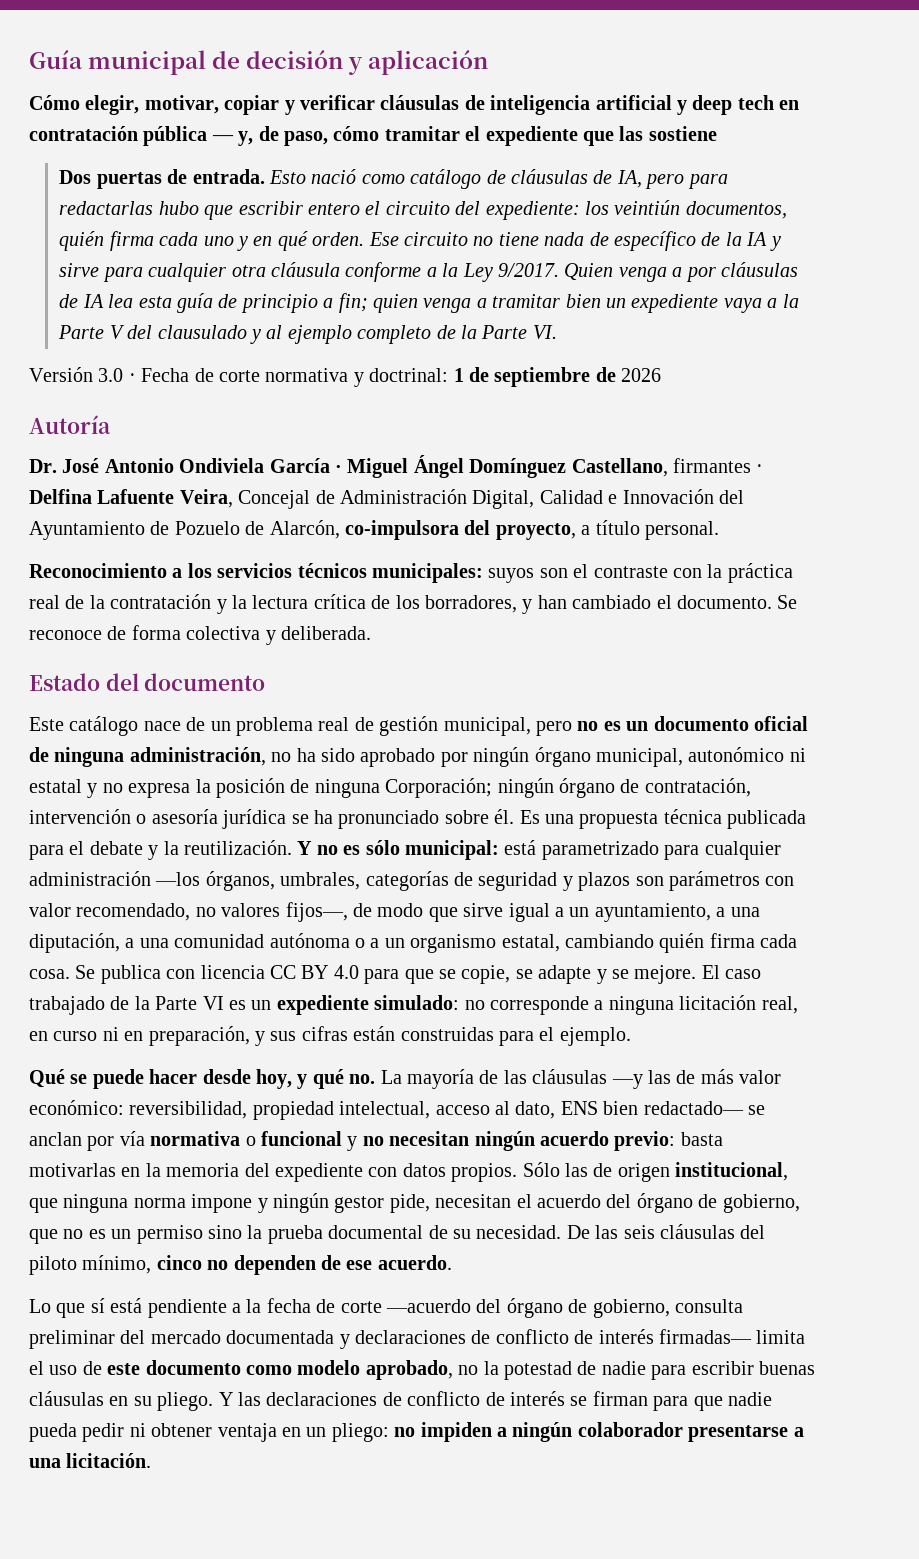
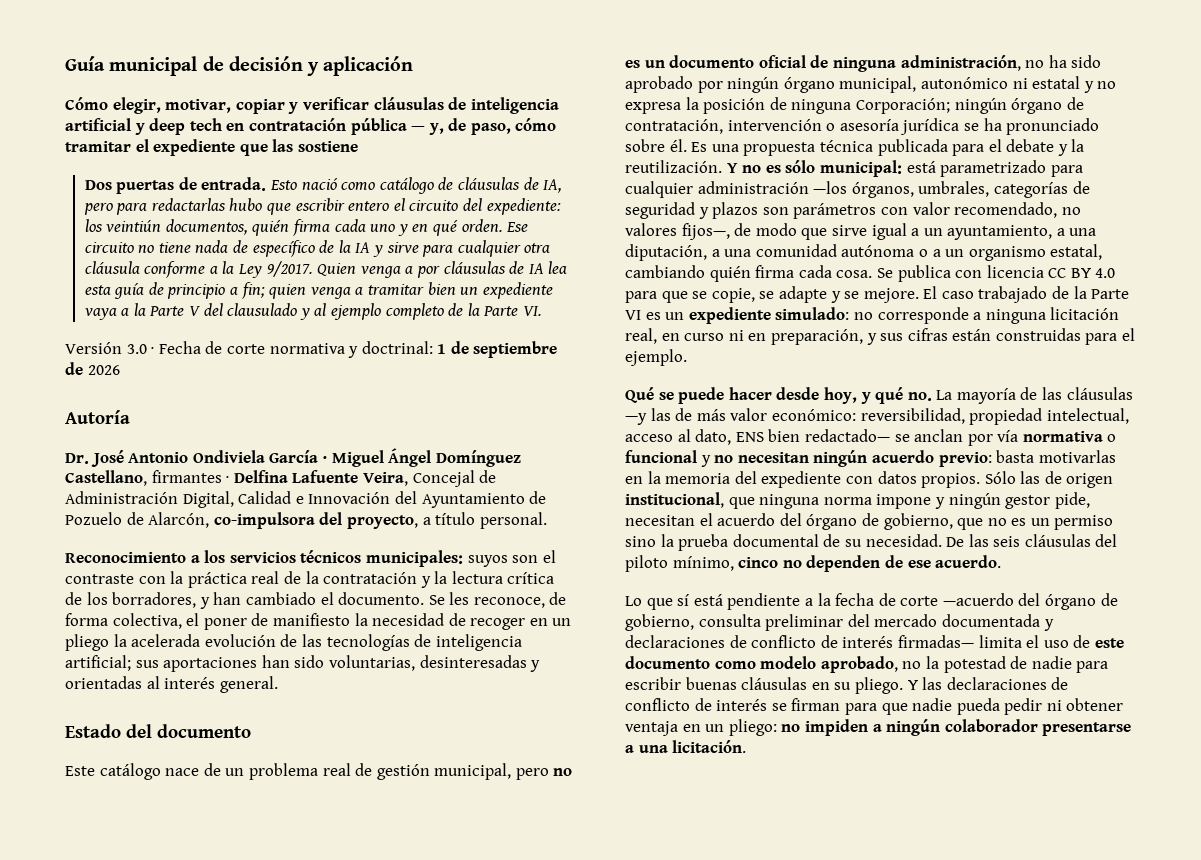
[29,625,371,645] reconoce de forma colectiva y deliberada. -> [449,592,567,608] [65,613,572,630] [65,634,522,651] [65,655,541,672] [65,676,278,693] les reconoce, de forma colectiva, el poner de manifiesto la necesidad de recoger en un pliego la acelerada evolución de las tecnologías de inteligencia artificial; sus aportaciones han sido voluntarias, desinteresadas y orientadas al interés general.

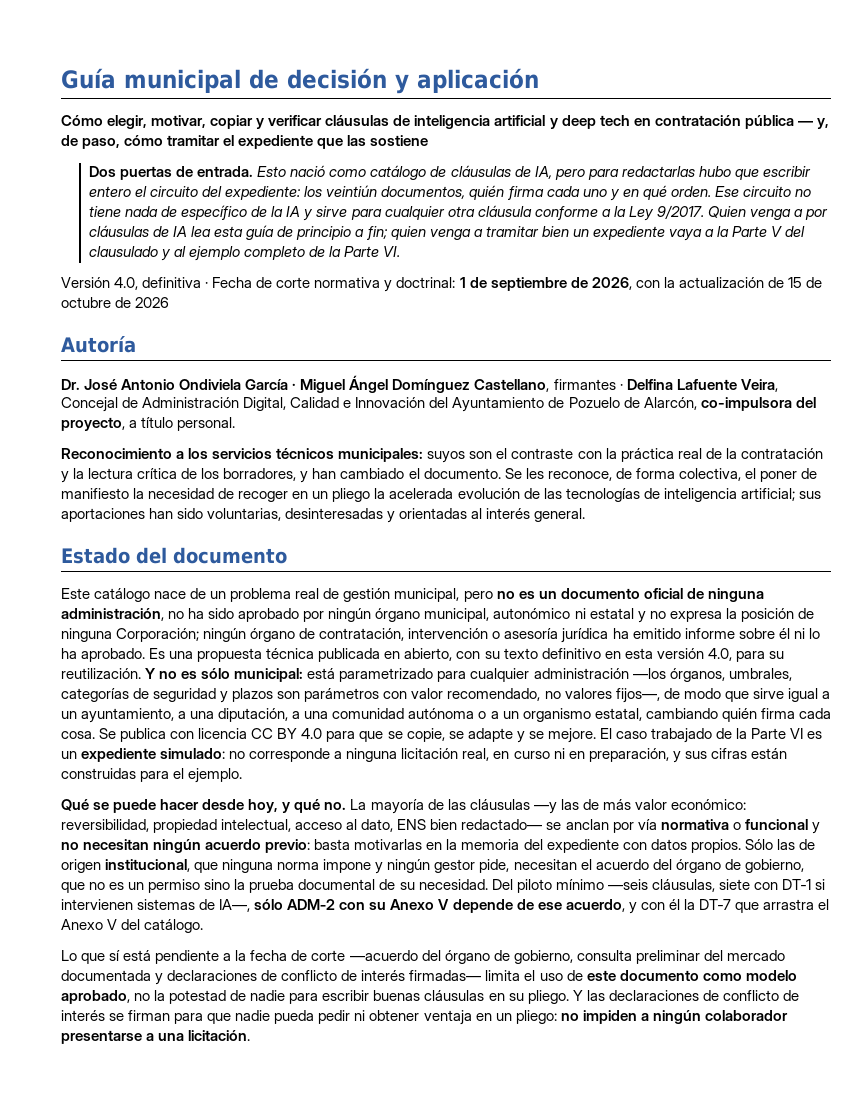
[126,344,147,354] 3.0 -> [114,277,202,290] 4.0, definitiva
(83, 368) none -> [591,277,822,290] [61,297,132,308] 2026, con la actualización de 15 de octubre de
[963,118,1100,135] [625,139,687,152] se ha pronunciado sobre él. -> [612,628,820,639] [61,648,146,662] ha emitido informe sobre él ni lo ha aprobado.
[952,139,1085,156] para el debate y la -> [384,648,784,662] en abierto, con su texto definitivo en esta versión 4.0, para su
[946,534,1118,547] [625,555,1002,572] De las seis cláusulas del piloto mínimo, cinco no dependen de ese acuerdo. -> [491,879,825,893] [61,899,830,914] [61,919,204,933] Del piloto mínimo —seis cláusulas, siete con DT‑1 si intervienen sistemas de IA—, sólo ADM‑2 con su Anexo V depende de ese acuerdo, y con él la DT‑7 que arrastra el Anexo V del catálogo.

